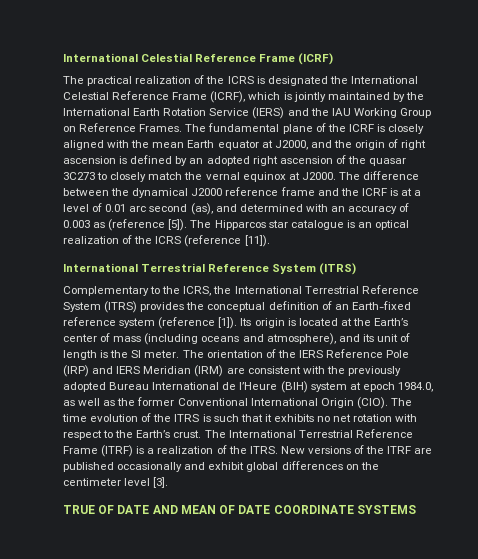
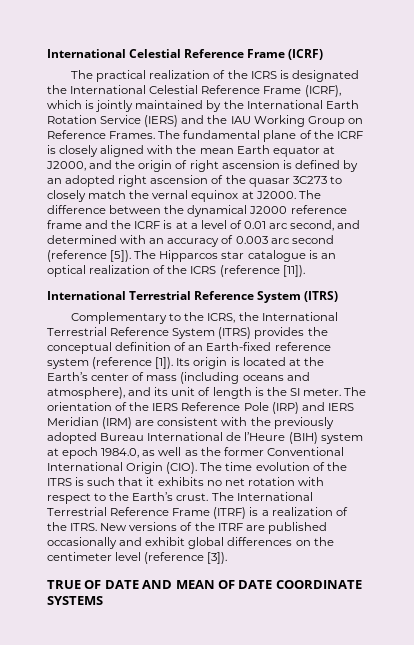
[149,203,213,215] second (as), -> [290,220,335,231] second,
[93,222,106,228] as -> [270,235,334,244] arc second
[153,477,169,488] [3]. -> [144,552,228,564] (reference [3]).

